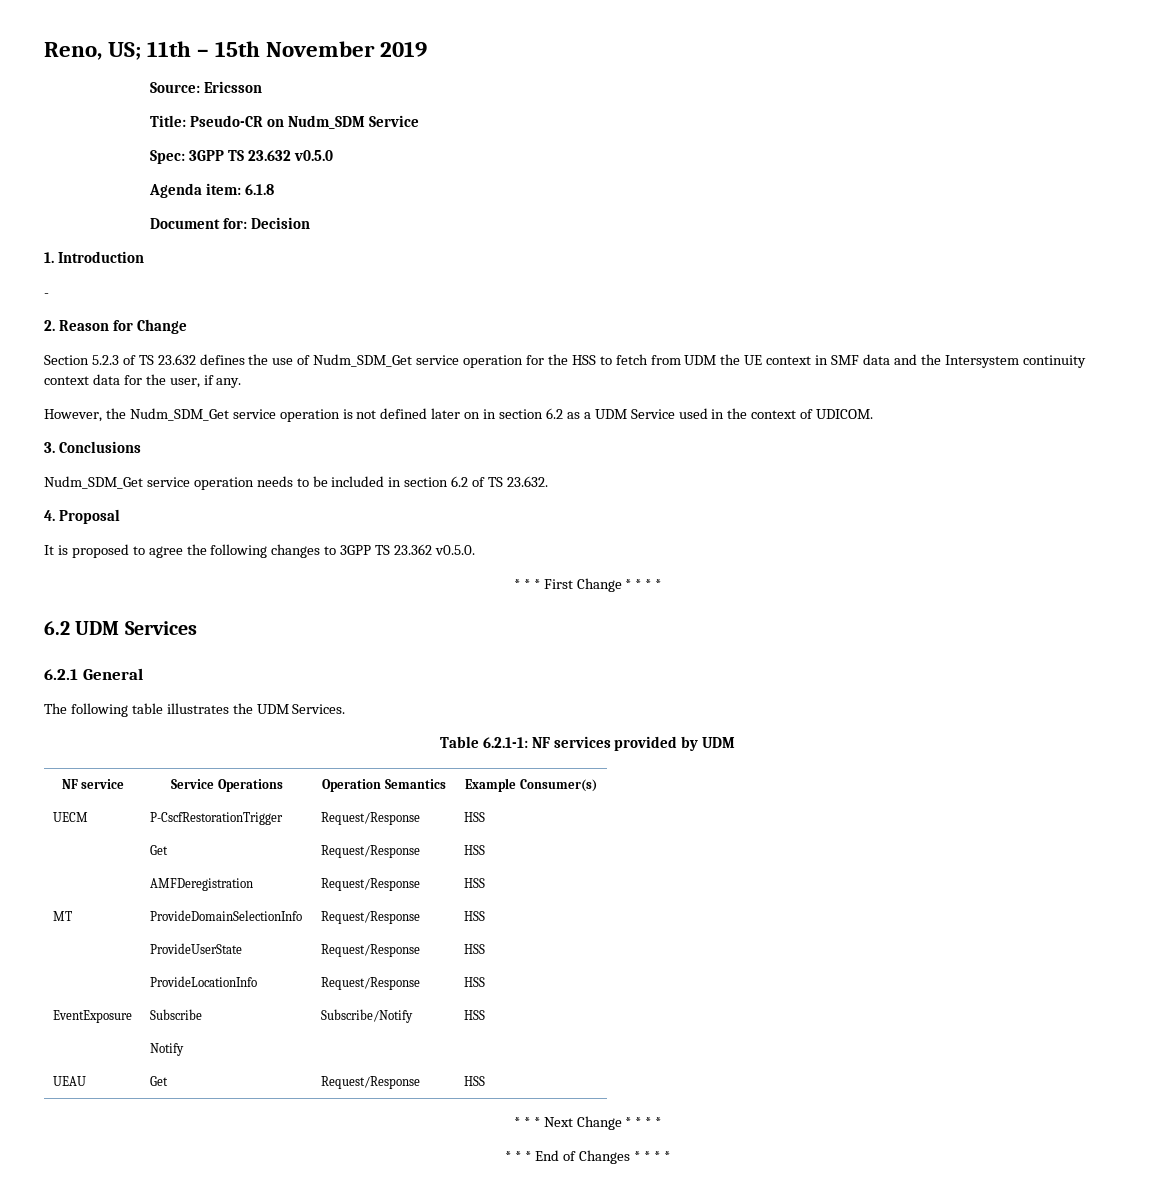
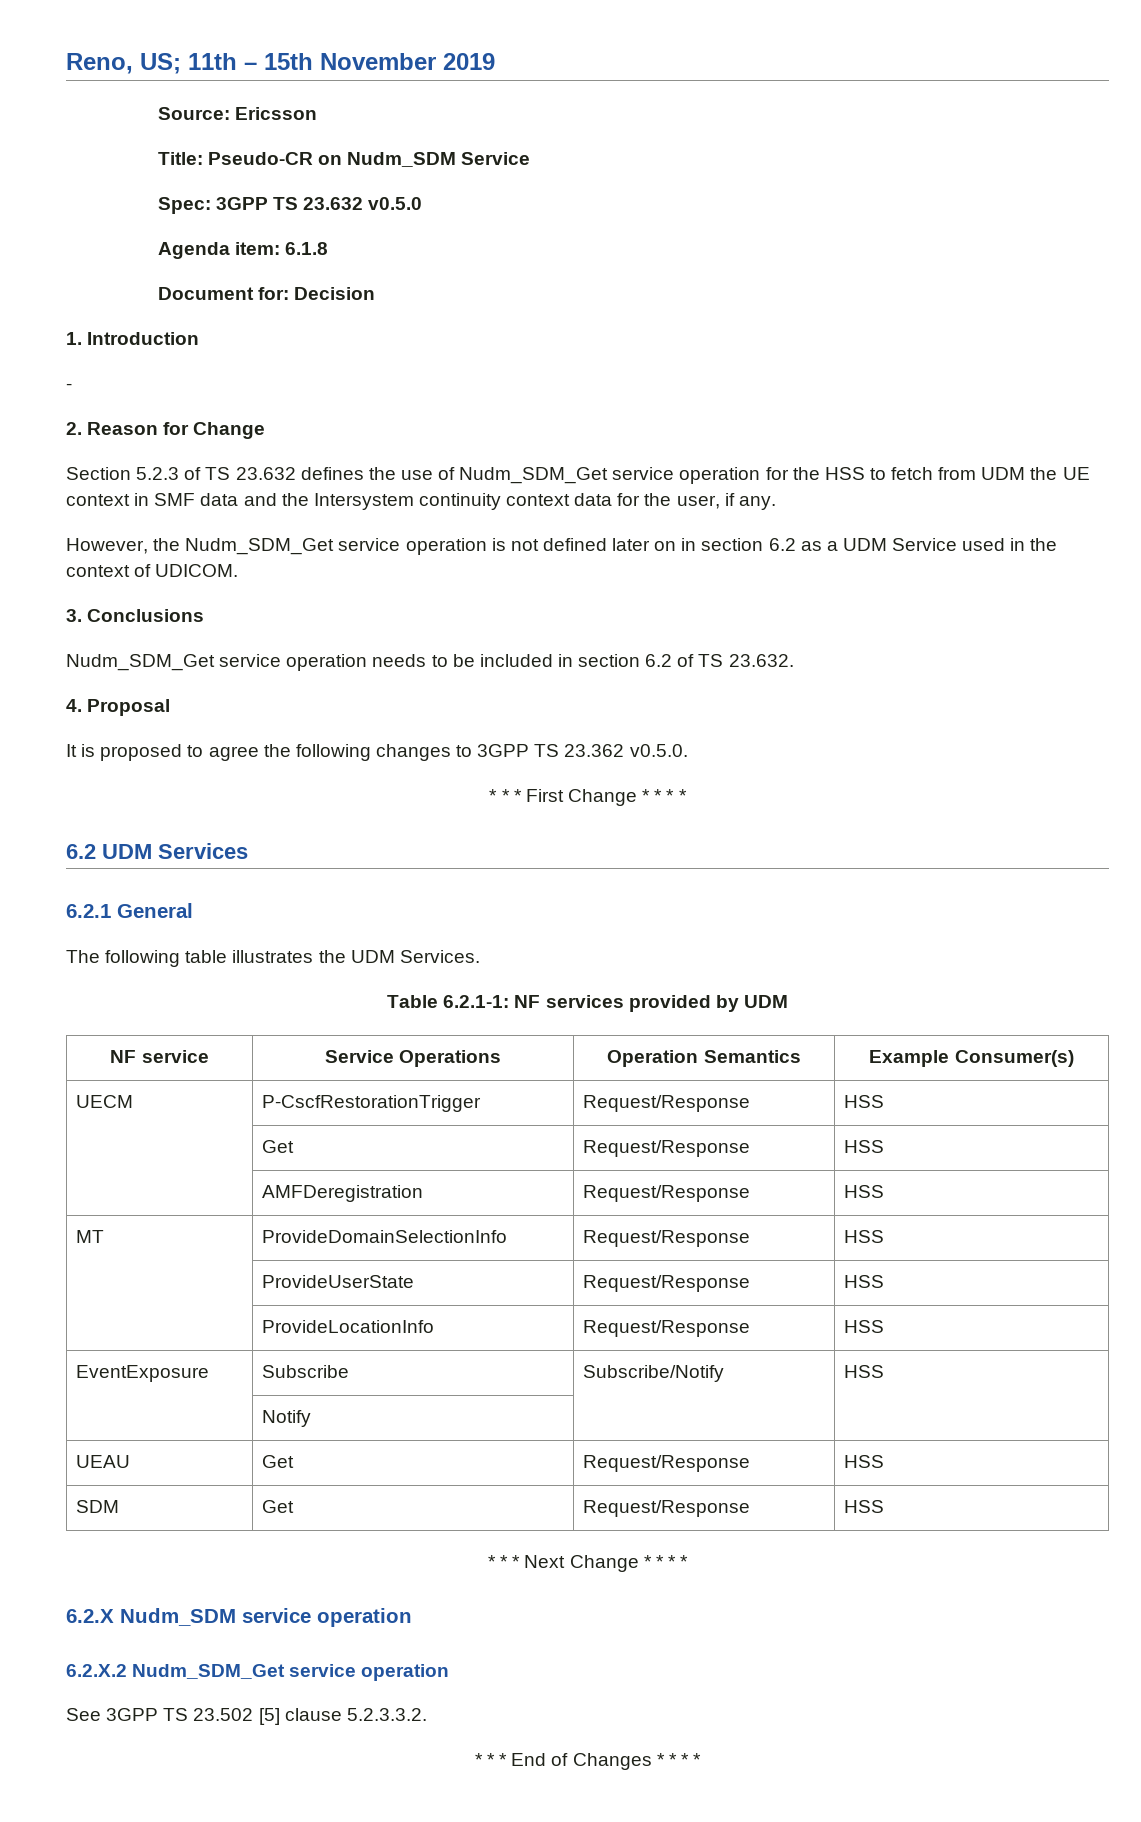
(485, 1081) none -> [75,1500,119,1513] [261,1500,294,1513] [582,1500,750,1517] [843,1500,884,1513] // SDM | Get | Request/Response | HSS
(662, 1122) none -> [66,1608,412,1627] [66,1664,450,1681] [66,1708,427,1725] // 6.2.X Nudm_SDM service operation // 6.2.X.2 Nudm_SDM_Get service operation // See 3GPP TS 23.502 [5] clause 5.2.3.3.2.

